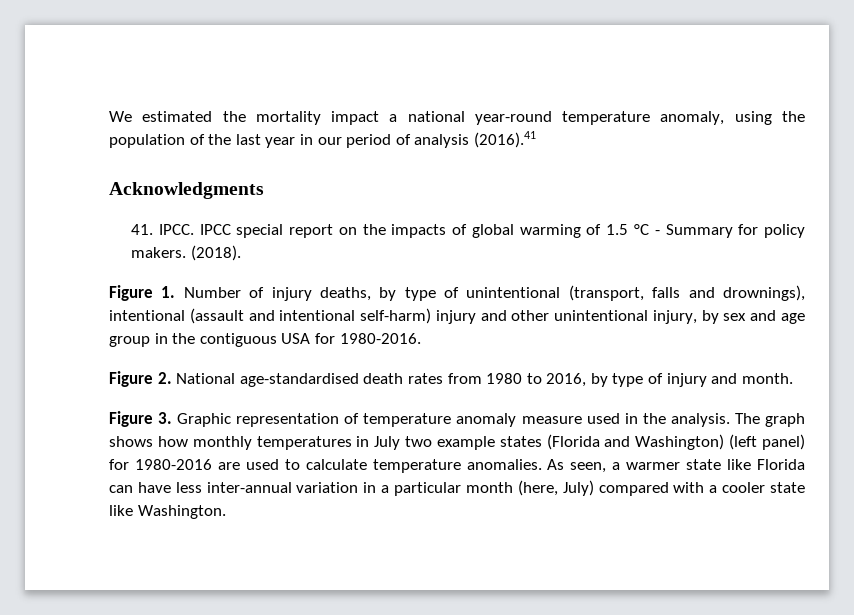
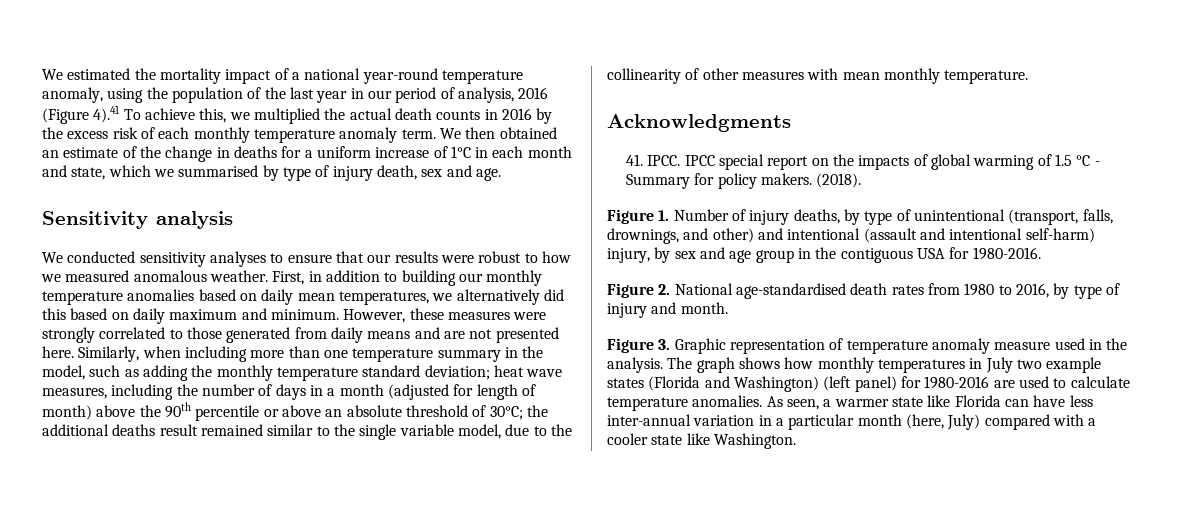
(380, 118) none -> [274,68,289,80] of
[414,131,536,148] analysis (2016).41 -> [457,87,549,103] [42,105,553,124] [42,127,557,143] [42,146,572,162] [42,165,501,181] [42,211,233,229] [42,251,571,267] [41,270,543,286] [42,289,564,305] [42,308,547,324] [42,327,559,343] [42,346,544,362] [42,365,563,381] [42,384,536,400] [42,402,548,421] [42,424,572,440] [607,68,1029,84] analysis, 2016 (Figure 4).41 To achieve this, we multiplied the actual death counts in 2016 by the excess risk of each monthly temperature anomaly term. We then obtained an estimate of the change in deaths for a uniform increase of 1°C in each month and state, which we summarised by type of injury death, sex and age. // Sensitivity analysis // We conducted sensitivity analyses to ensure that our results were robust to how we measured anomalous weather. First, in addition to building our monthly temperature anomalies based on daily mean temperatures, we alternatively did this based on daily maximum and minimum. However, these measures were strongly correlated to those generated from daily means and are not presented here. Similarly, when including more than one temperature summary in the model, such as adding the monthly temperature standard deviation; heat wave measures, including the number of days in a month (adjusted for length of month) above the 90th percentile or above an absolute threshold of 30°C; the additional deaths result remained similar to the single variable model, due to the collinearity of other measures with mean monthly temperature.
[652,285,805,301] falls and drownings), -> [1082,209,1113,224] [607,228,783,244] falls, drownings, and other) and
[435,310,649,324] injury and other unintentional -> (1095, 235) none

